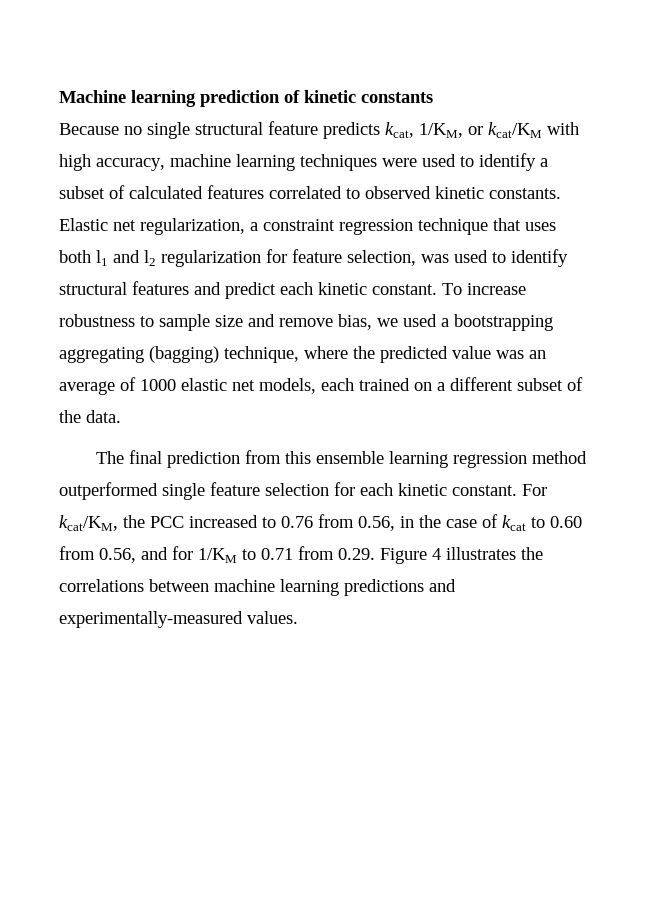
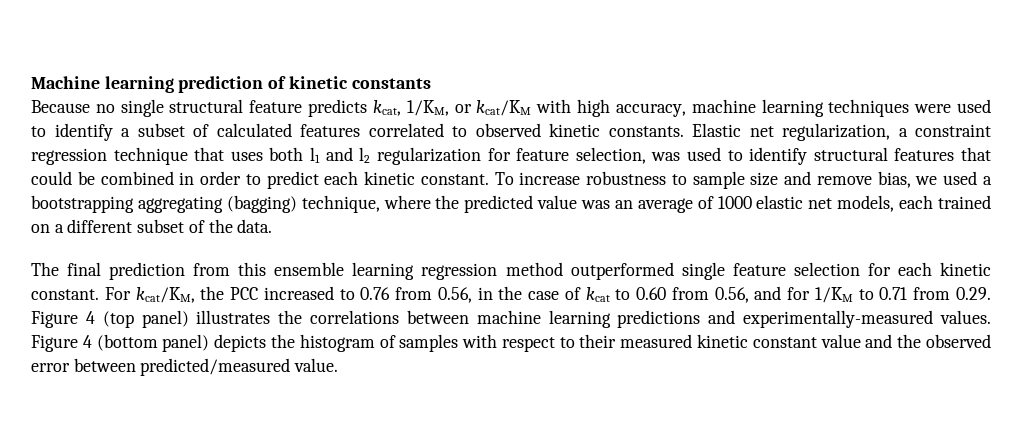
[194,282,221,295] and -> [960,147,991,161] [31,171,261,185] that could be combined in order to
(441, 554) none -> [102,310,189,328] (top panel)
(298, 617) none -> [31,334,991,352] [31,358,339,376] Figure 4 (bottom panel) depicts the histogram of samples with respect to their measured kinetic constant value and the observed error between predicted/measured value.

